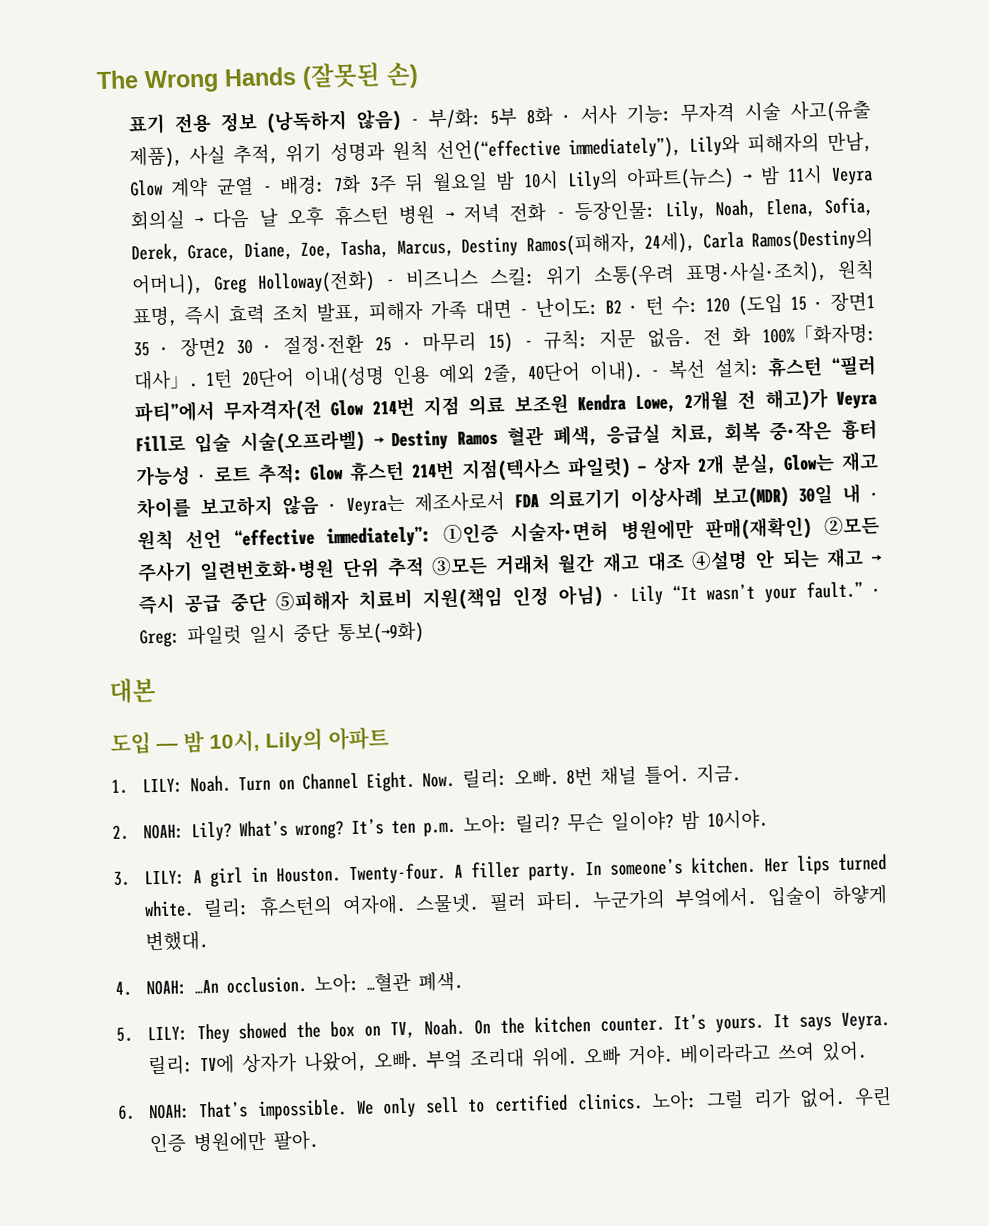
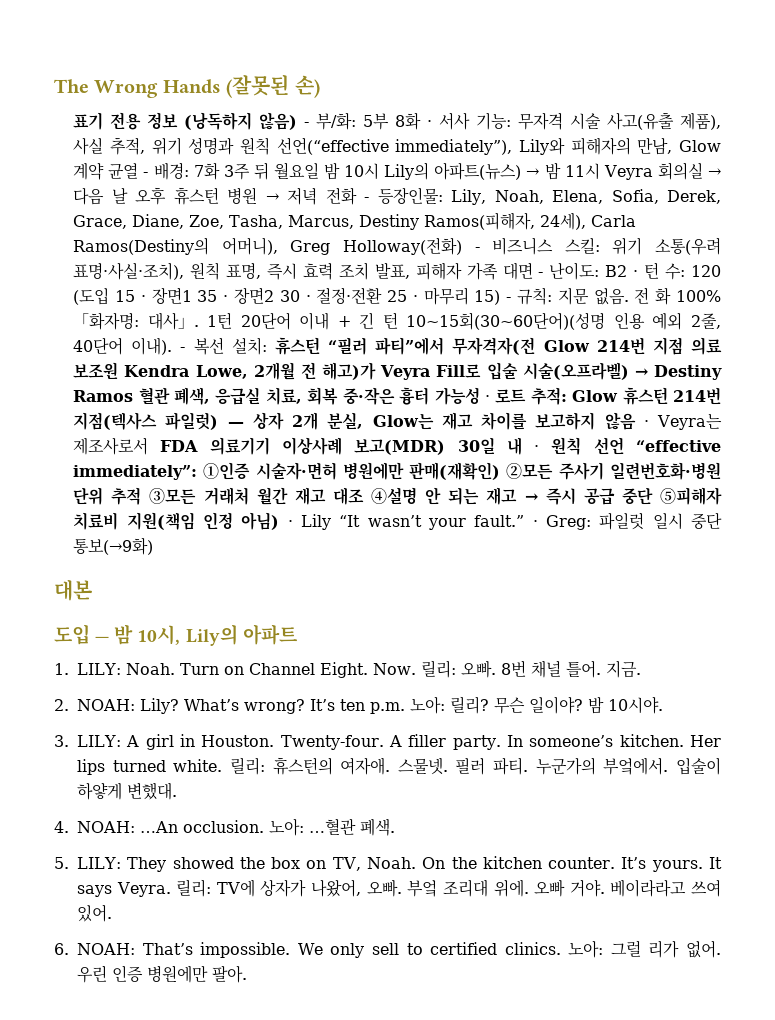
[302,365,385,389] 이내(성명 -> [299,312,606,330] 이내 + 긴 턴 10~15회(30~60단어)(성명

